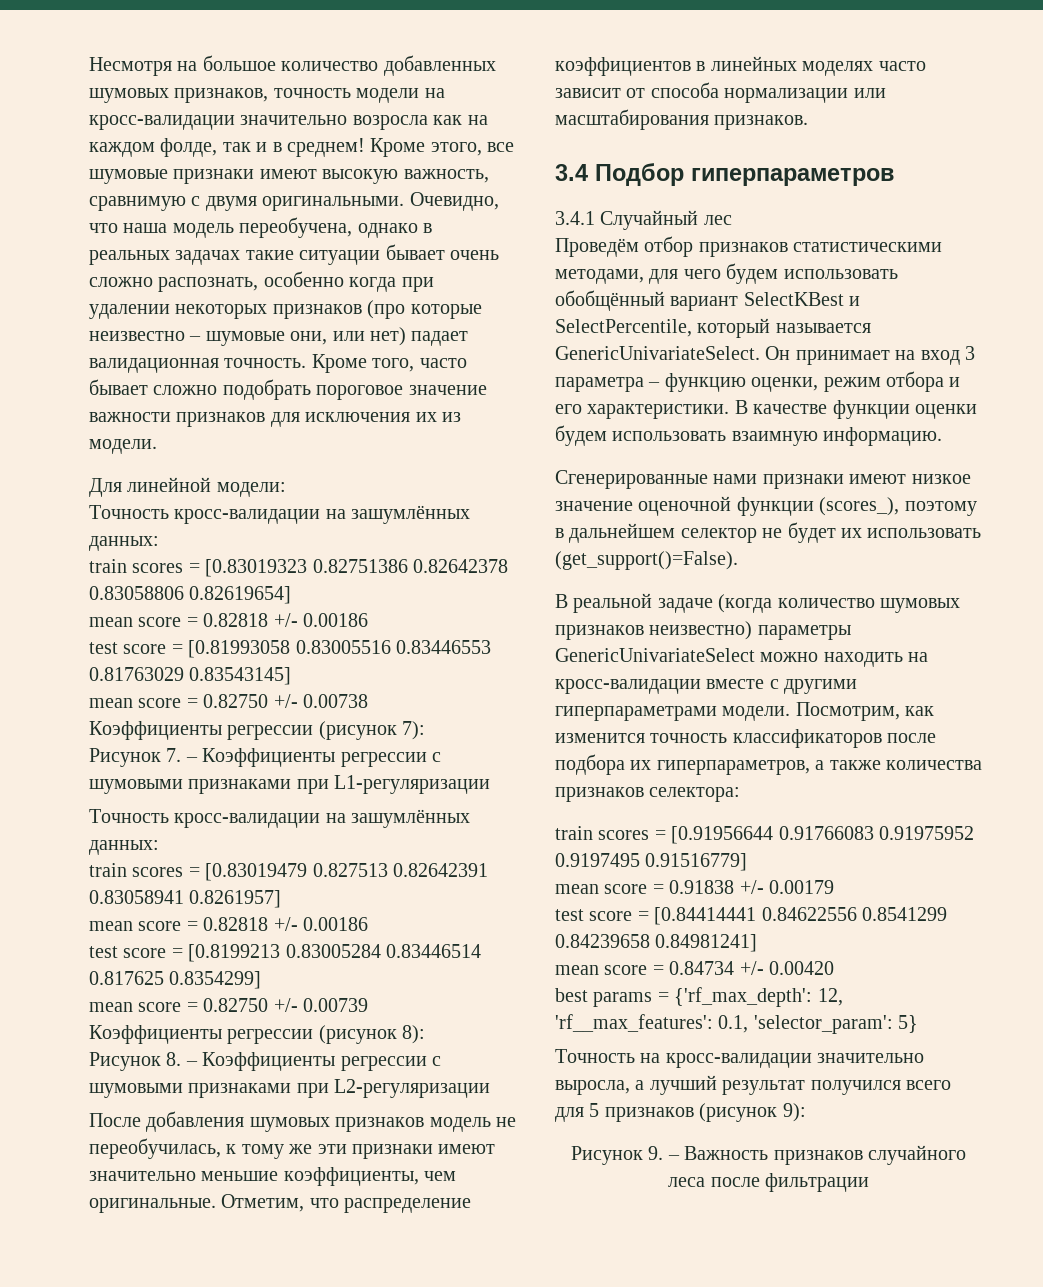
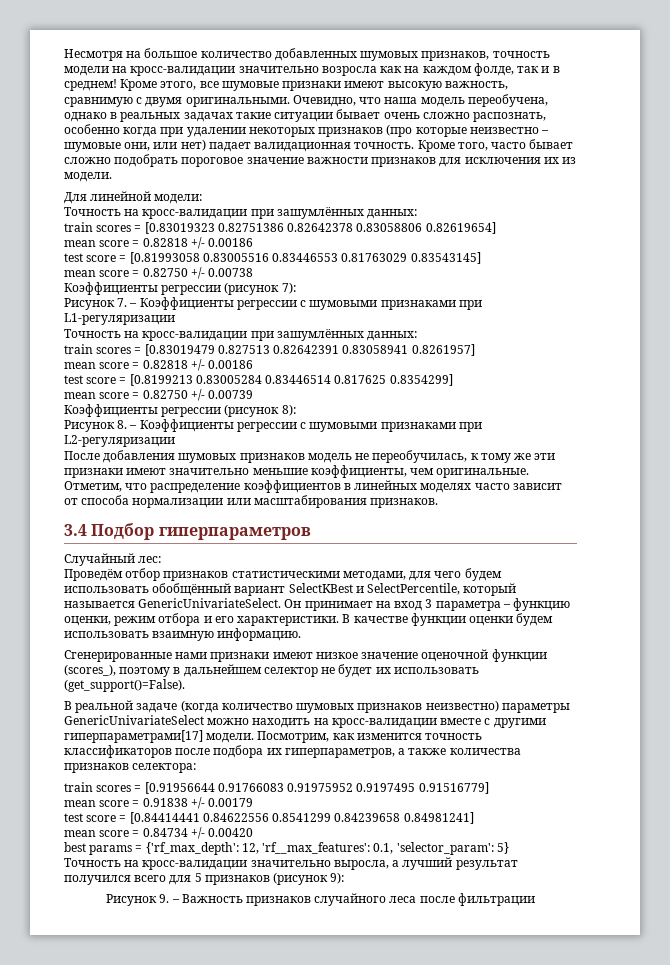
[174,509,346,524] кросс-валидации на -> [124,209,274,219] на кросс-валидации при
[174,813,346,828] кросс-валидации на -> [124,331,274,341] на кросс-валидации при
[555,210,732,230] 3.4.1 Случайный лес -> [64,553,162,566] Случайный лес:
[555,706,717,721] гиперпараметрами -> [64,730,203,743] гиперпараметрами[17]

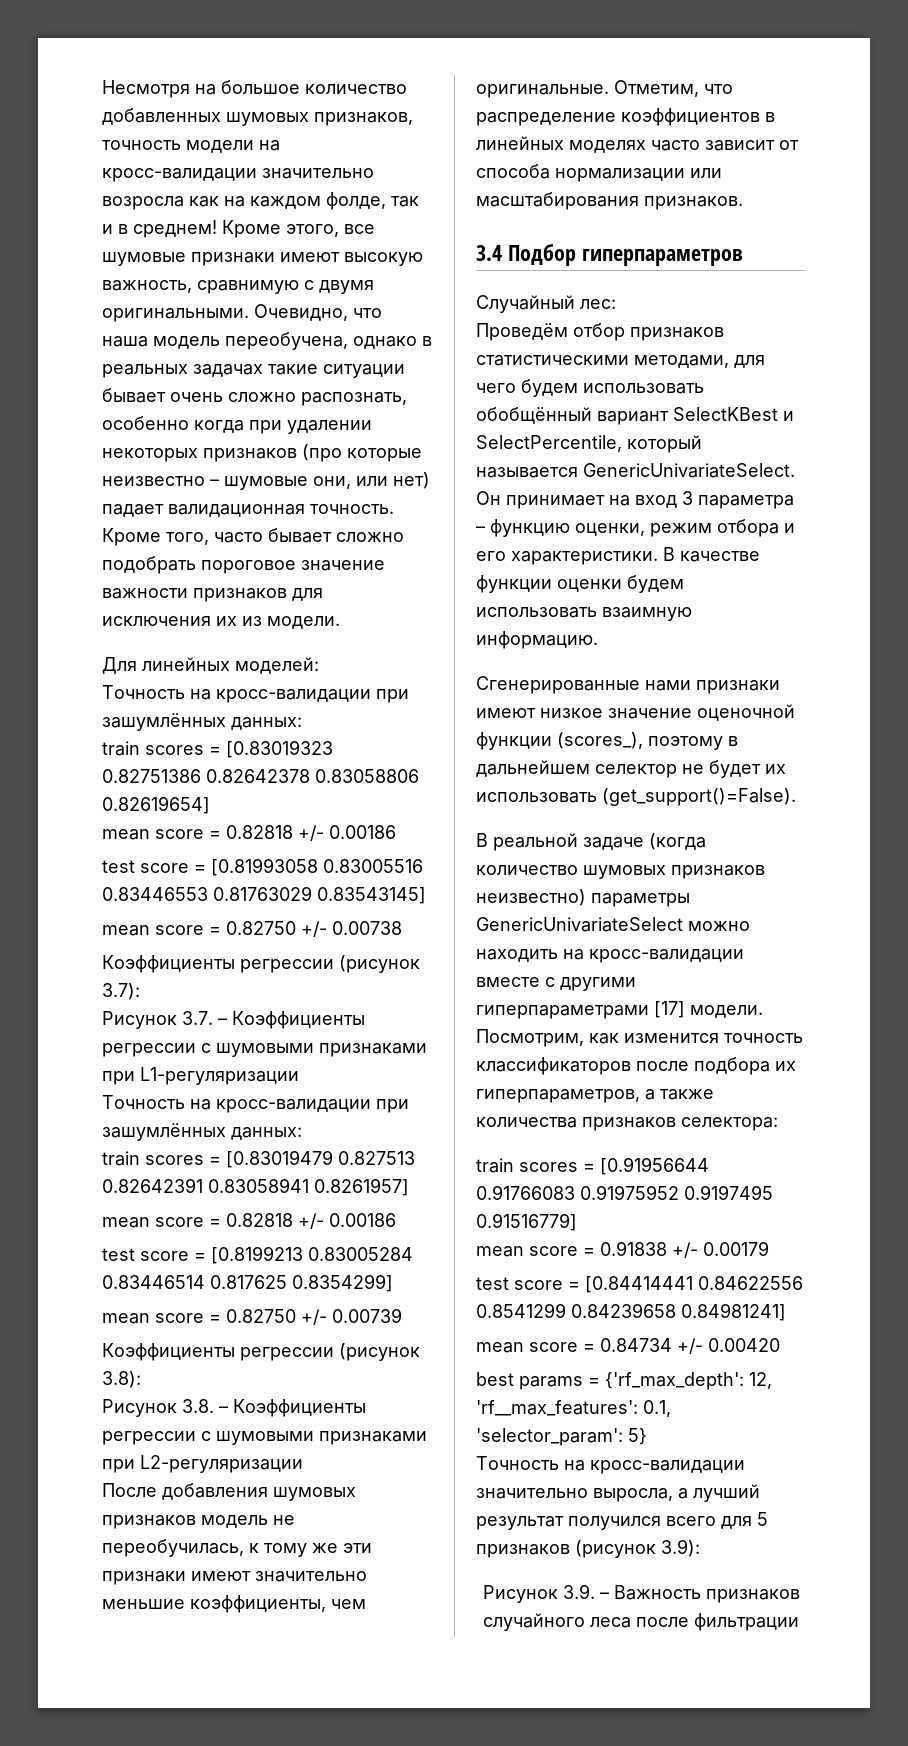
[90,191,203,204] линейной модели: -> [142,657,319,674] линейных моделей:
[281,282,296,294] [64,298,128,310] 7): // Рисунок 7. -> [102,983,140,1000] [102,1011,213,1029] 3.7): // Рисунок 3.7.
[281,404,296,416] [64,420,128,432] 8): // Рисунок 8. -> [102,1371,141,1388] [102,1399,214,1417] 3.8): // Рисунок 3.8.
[64,730,203,743] гиперпараметрами[17] -> [476,1001,685,1019] гиперпараметрами [17]
[330,872,345,884] [106,894,170,906] 9): // Рисунок 9. -> [661,1539,700,1557] [482,1584,595,1603] 3.9): // Рисунок 3.9.

